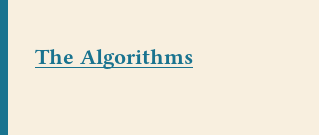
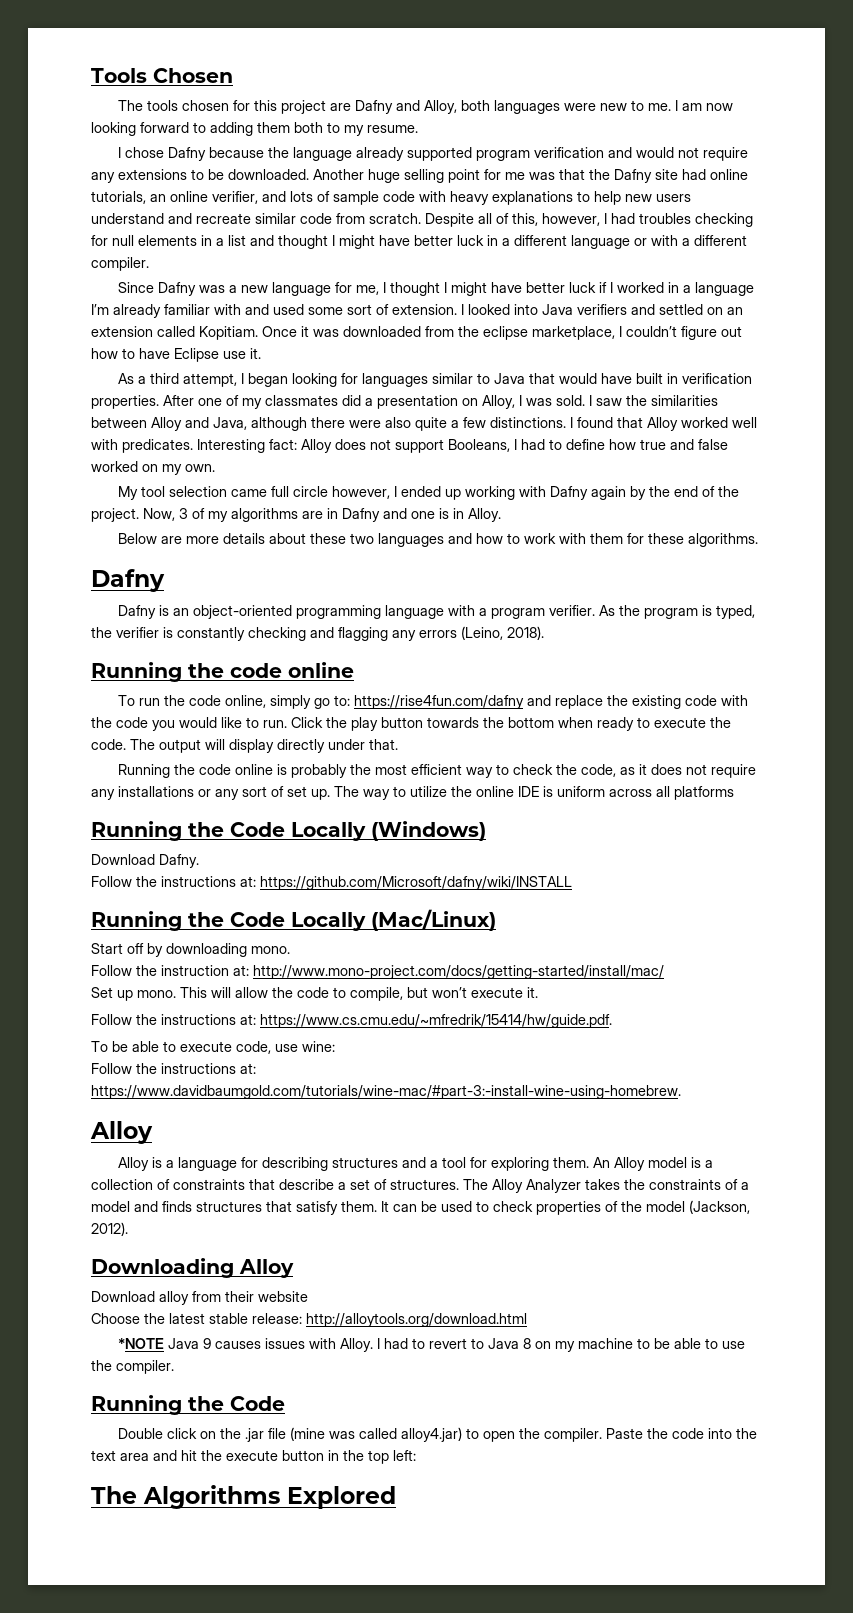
(35, 56) none -> [91,68,233,83] [118,100,734,114] [91,122,418,136] [118,147,749,161] [91,169,748,183] [91,191,691,205] [91,213,753,227] [91,235,747,249] [91,257,149,271] [118,282,755,296] [91,304,743,318] [91,326,742,340] [91,348,261,362] [118,373,753,387] [91,395,718,409] [91,417,757,431] [91,439,728,453] [91,461,215,475] [118,486,740,500] [91,508,501,522] [118,533,759,547] [91,569,165,592] [118,605,756,619] [91,626,544,641] [91,662,354,682] [118,695,749,709] [91,717,731,731] [91,739,398,753] [118,764,757,778] [91,786,734,800] [91,821,486,841] [91,854,199,868] [91,876,572,890] [91,909,496,931] [91,943,290,957] [91,965,664,979] [91,987,538,1001] [91,1014,612,1028] [91,1041,335,1054] [91,1063,256,1074] [91,1085,681,1099] [90,1121,153,1144] [118,1157,714,1171] [91,1179,749,1193] [91,1200,750,1215] [91,1222,128,1236] [91,1258,294,1278] [91,1291,308,1305] [91,1313,527,1327] [118,1338,746,1352] [91,1360,174,1374] [91,1395,285,1415] [118,1427,758,1442] [91,1450,416,1464] Tools Chosen // The tools chosen for this project are Dafny and Alloy, both languages were new to me. I am now looking forward to adding them both to my resume. // I chose Dafny because the language already supported program verification and would not require any extensions to be downloaded. Another huge selling point for me was that the Dafny site had online tutorials, an online verifier, and lots of sample code with heavy explanations to help new users understand and recreate similar code from scratch. Despite all of this, however, I had troubles checking for null elements in a list and thought I might have better luck in a different language or with a different compiler. // Since Dafny was a new language for me, I thought I might have better luck if I worked in a language I’m already familiar with and used some sort of extension. I looked into Java verifiers and settled on an extension called Kopitiam. Once it was downloaded from the eclipse marketplace, I couldn’t figure out how to have Eclipse use it. // As a third attempt, I began looking for languages similar to Java that would have built in verification properties. After one of my classmates did a presentation on Alloy, I was sold. I saw the similarities between Alloy and Java, although there were also quite a few distinctions. I found that Alloy worked well with predicates. Interesting fact: Alloy does not support Booleans, I had to define how true and false worked on my own. // My tool selection came full circle however, I ended up working with Dafny again by the end of the project. Now, 3 of my algorithms are in Dafny and one is in Alloy. // Below are more details about these two languages and how to work with them for these algorithms. // Dafny // Dafny is an object-oriented programming language with a program verifier. As the program is typed, the verifier is constantly checking and flagging any errors (Leino, 2018). // Running the code online // To run the code online, simply go to: https://rise4fun.com/dafny and replace the existing code with the code you would like to run. Click the play button towards the bottom when ready to execute the code. The output will display directly under that. // Running the code online is probably the most efficient way to check the code, as it does not require any installations or any sort of set up. The way to utilize the online IDE is uniform across all platforms // Running the Code Locally (Windows) // Download Dafny. // Follow the instructions at: https://github.com/Microsoft/dafny/wiki/INSTALL // Running the Code Locally (Mac/Linux) // Start off by downloading mono. // Follow the instruction at: http://www.mono-project.com/docs/getting-started/install/mac/ // Set up mono. This will allow the code to compile, but won’t execute it. // Follow the instructions at: https://www.cs.cmu.edu/~mfredrik/15414/hw/guide.pdf. // To be able to execute code, use wine: // Follow the instructions at: https://www.davidbaumgold.com/tutorials/wine-mac/#part-3:-install-wine-using-homebrew. // Alloy // Alloy is a language for describing structures and a tool for exploring them. An Alloy model is a collection of constraints that describe a set of structures. The Alloy Analyzer takes the constraints of a model and finds structures that satisfy them. It can be used to check properties of the model (Jackson, 2012). // Downloading Alloy // Download alloy from their website // Choose the latest stable release: http://alloytools.org/download.html // *NOTE Java 9 causes issues with Alloy. I had to revert to Java 8 on my machine to be able to use the compiler. // Running the Code // Double click on the .jar file (mine was called alloy4.jar) to open the compiler. Paste the code into the text area and hit the execute button in the top left: //
(193, 59) none -> [287,1486,396,1509] Explored

